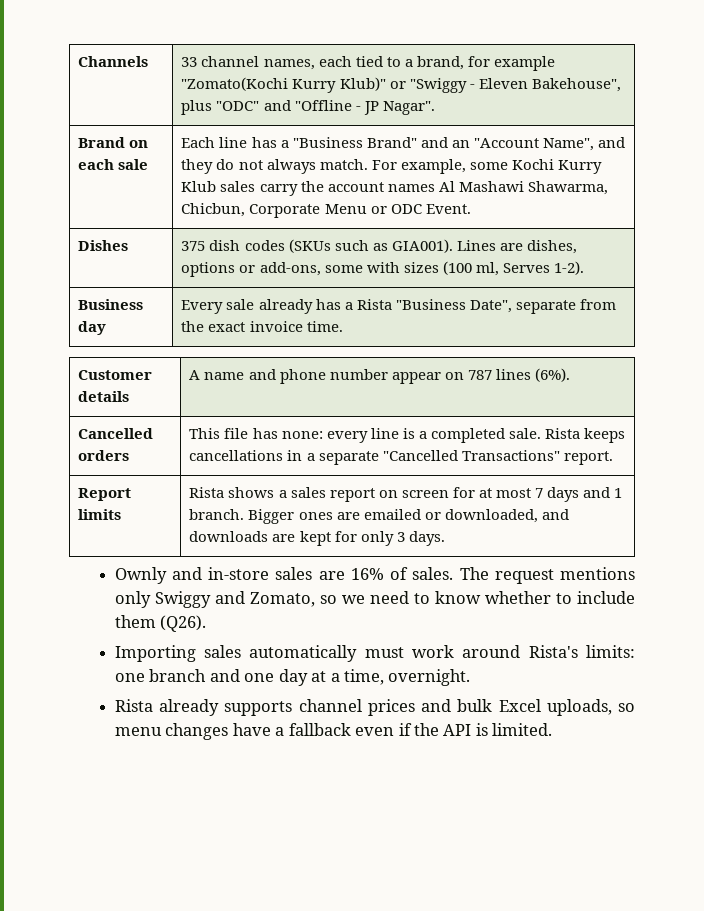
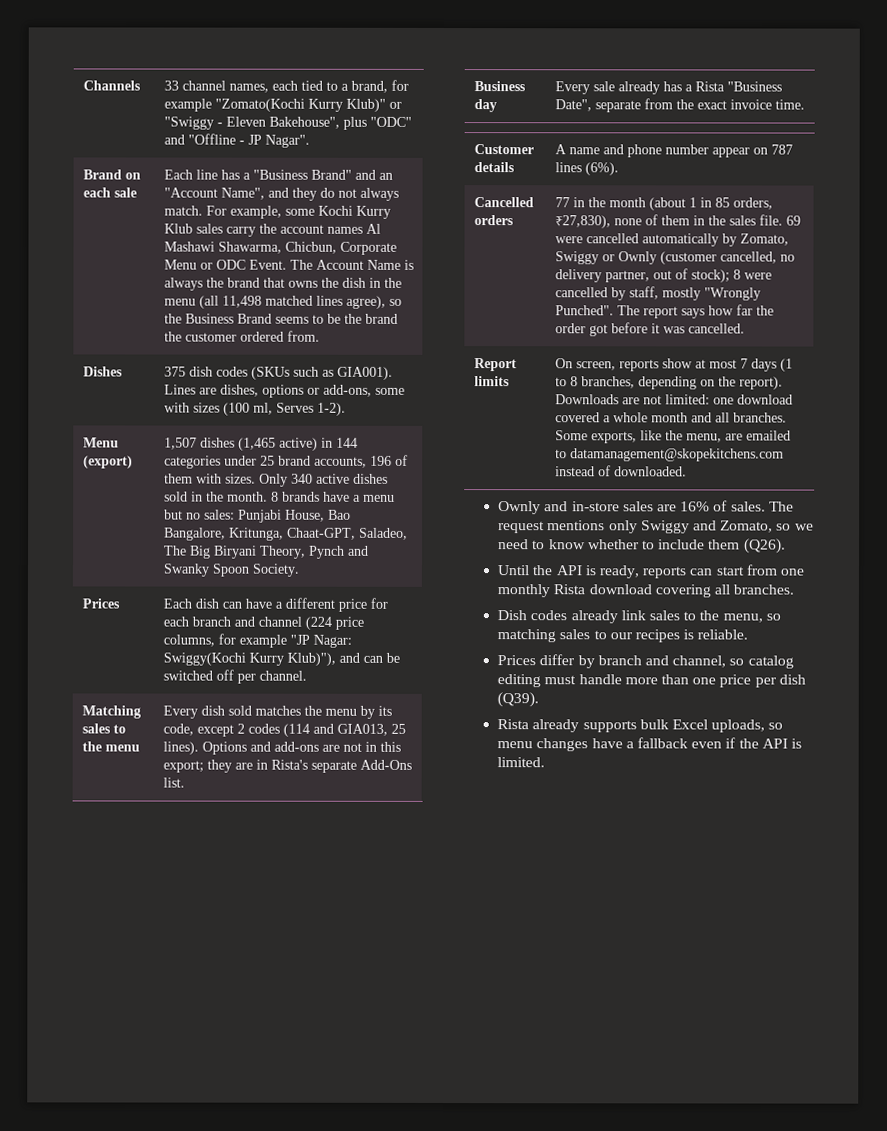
(471, 209) none -> [289,259,414,270] [163,277,402,291] [163,295,402,309] [163,313,398,324] [163,330,320,342] The Account Name is always the brand that owns the dish in the menu (all 11,498 matched lines agree), so the Business Brand seems to be the brand the customer ordered from.
(584, 268) none -> [82,437,119,448] [82,455,133,469] [163,437,358,451] [163,454,408,469] [163,473,388,487] [163,491,395,502] [163,509,351,523] [163,527,408,541] [163,545,369,559] [162,563,300,577] [81,598,120,609] [162,597,388,612] [162,616,364,630] [162,633,352,648] [162,652,400,666] [162,669,307,684] [81,705,141,719] [81,723,126,734] [81,741,140,752] [162,705,392,719] [162,723,406,737] [162,741,401,755] [162,759,412,773] [162,777,185,788] // Menu (export) | 1,507 dishes (1,465 active) in 144 categories under 25 brand accounts, 196 of them with sizes. Only 340 active dishes sold in the month. 8 brands have a menu but no sales: Punjabi House, Bao Bangalore, Kritunga, Chaat-GPT, Saladeo, The Big Biryani Theory, Pynch and Swanky Spoon Society. // Prices | Each dish can have a different price for each branch and channel (224 price columns, for example "JP Nagar: Swiggy(Kochi Kurry Klub)"), and can be switched off per channel. // Matching sales to the menu | Every dish sold matches the menu by its code, except 2 codes (114 and GIA013, 25 lines). Options and add-ons are not in this export; they are in Rista's separate Add-Ons list.
[189,428,625,443] [189,450,613,465] [78,488,132,501] [78,509,122,520] [189,487,623,502] [189,509,569,524] [189,531,445,546] This file has none: every line is a completed sale. Rista keeps cancellations in a separate "Cancelled Transactions" report. // Report limits | Rista shows a sales report on screen for at most 7 days and 1 branch. Bigger ones are emailed or downloaded, and downloads are kept for only 3 days. -> [554,197,773,211] [554,214,801,229] [554,233,789,247] [554,251,795,265] [554,268,772,283] [554,286,761,301] [554,304,774,319] [554,322,745,337] [473,358,517,372] [473,376,510,387] [554,358,793,372] [554,376,783,390] [554,394,793,405] [554,412,787,423] [554,430,791,444] [554,448,784,462] [554,465,687,477] 77 in the month (about 1 in 85 orders, ₹27,830), none of them in the sales file. 69 were cancelled automatically by Zomato, Swiggy or Ownly (customer cancelled, no delivery partner, out of stock); 8 were cancelled by staff, mostly "Wrongly Punched". The report says how far the order got before it was cancelled. // Report limits | On screen, reports show at most 7 days (1 to 8 branches, depending on the report). Downloads are not limited: one download covered a whole month and all branches. Some exports, like the menu, are emailed to datamanagement@skopekitchens.com instead of downloaded.
[114,645,635,662] [114,669,471,686] Importing sales automatically must work around Rista's limits: one branch and one day at a time, overnight. -> [497,564,804,579] [497,584,795,598] [497,610,781,624] [497,629,749,643] [497,654,794,669] [497,674,806,688] [497,692,540,708] Until the API is ready, reports can start from one monthly Rista download covering all branches. // Dish codes already link sales to the menu, so matching sales to our recipes is reliable. // Prices differ by branch and channel, so catalog editing must handle more than one price per dish (Q39).
[298,699,452,716] channel prices and -> (637, 726) none

